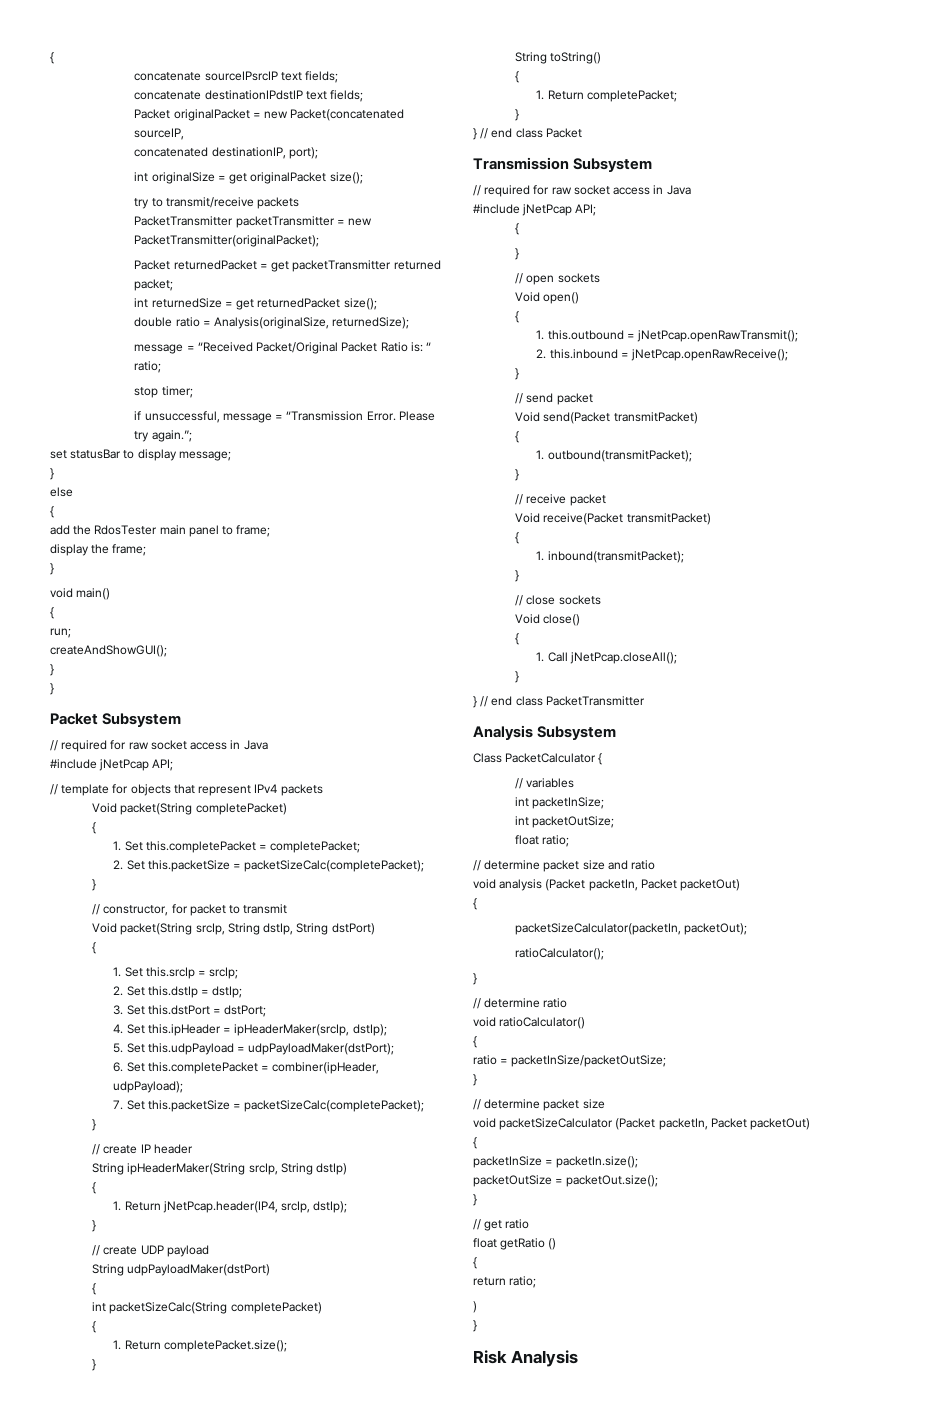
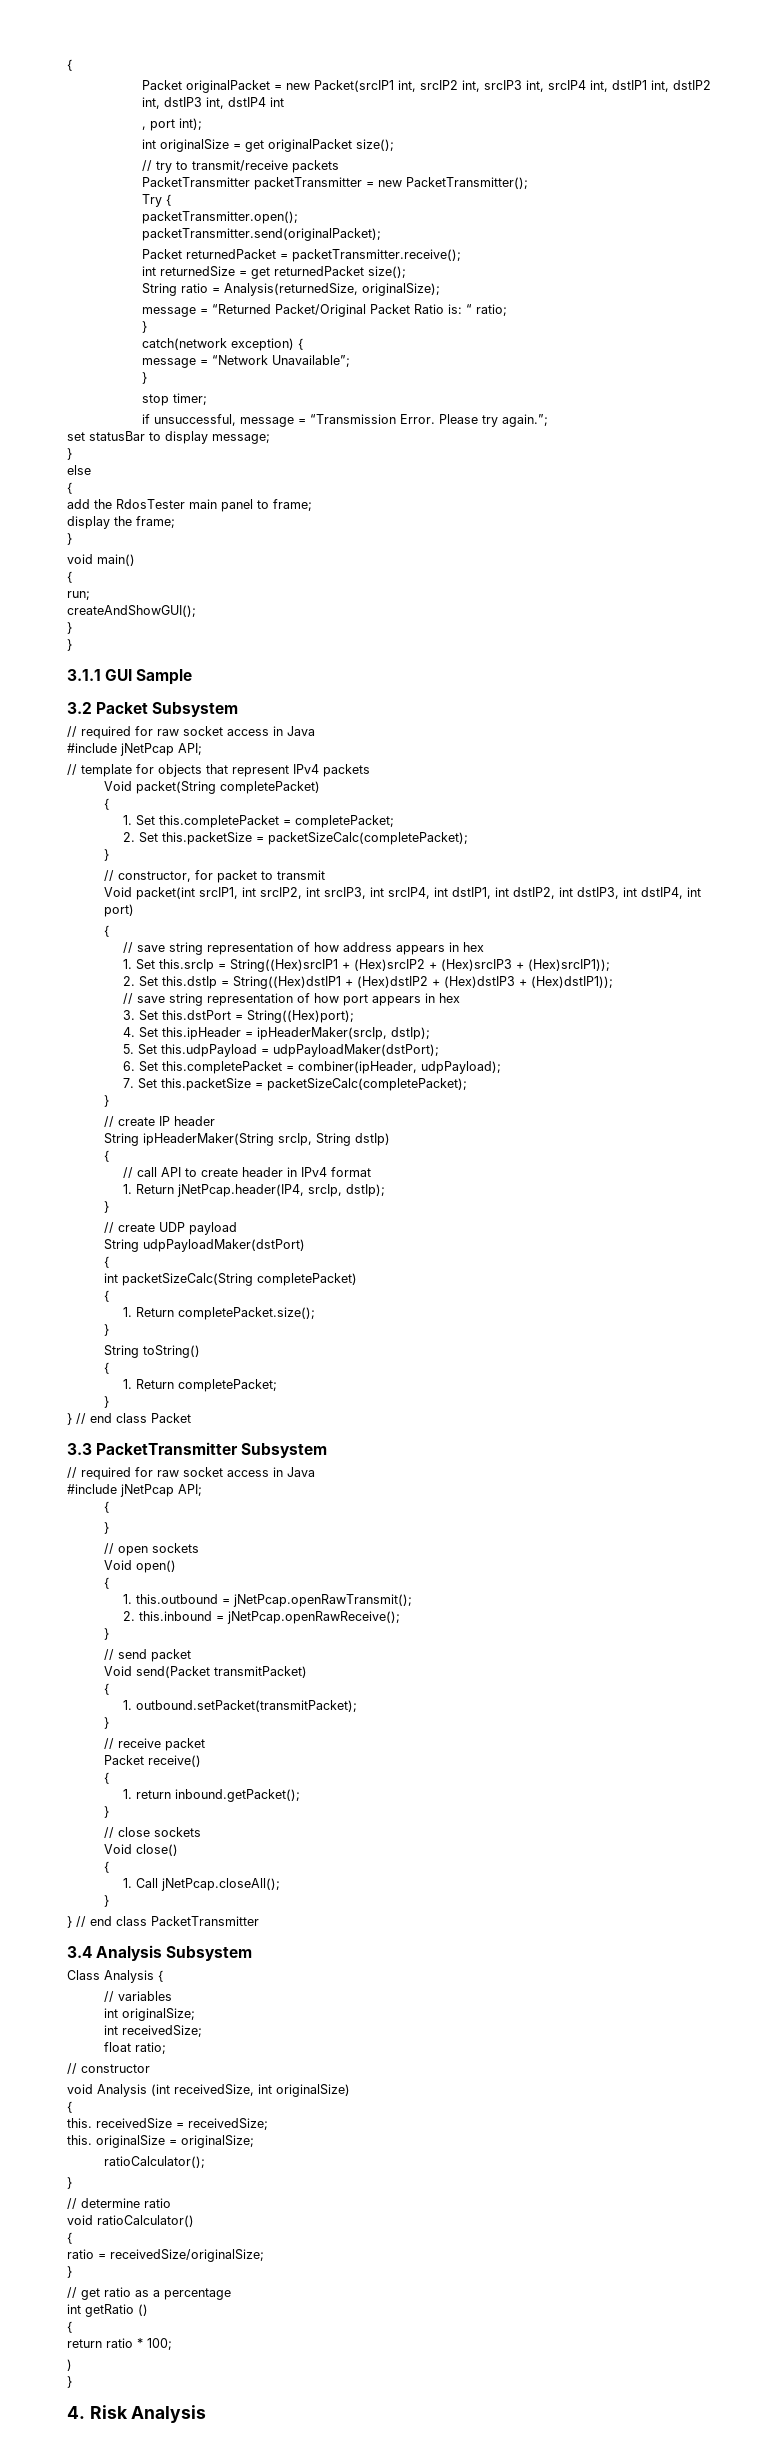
[50,52,54,64] [134,71,339,83] [134,90,364,102] [134,109,405,121] [134,128,185,140] [134,147,318,159] { // concatenate sourceIPsrcIP text fields; // concatenate destinationIPdstIP text fields; // Packet originalPacket = new Packet(concatenated sourceIP, // concatenated destinationIP, port); -> [67,59,72,71] [141,80,711,93] [141,97,284,109] [141,118,202,131] { // Packet originalPacket = new Packet(srcIP1 int, srcIP2 int, srcIP3 int, srcIP4 int, dstIP1 int, dstIP2 int, dstIP3 int, dstIP4 int // , port int);
(363, 178) none -> [141,160,152,171] //
[134,235,320,247] PacketTransmitter(originalPacket); -> [405,177,528,189] [141,194,171,207] [141,211,298,224] [141,228,381,241] PacketTransmitter(); // Try { // packetTransmitter.open(); // packetTransmitter.send(originalPacket);
[271,260,441,272] [134,279,174,291] get packetTransmitter returned packet; -> [291,249,461,262] packetTransmitter.receive();
[134,317,410,329] [134,342,253,354] double ratio = Analysis(originalSize, returnedSize); // message = “Received -> [141,283,440,296] [141,304,271,317] String ratio = Analysis(returnedSize, originalSize); // message = “Returned
(162, 367) none -> [141,321,147,333] [141,338,303,351] [141,355,350,368] [141,372,147,384] // } // catch(network exception) { // message = “Network Unavailable”; // }
(54, 689) none -> [67,669,193,685] [67,702,92,714] 3.1.1 GUI Sample // 3.2
[120,923,375,935] [92,942,97,954] [113,967,239,979] [113,986,243,998] packet(String srcIp, String dstIp, String dstPort) // { // 1. Set this.srcIp = srcIp; // 2. Set this.dstIp = dstIp; -> [136,887,702,900] [104,904,135,917] [104,925,110,937] [122,942,484,955] [122,959,610,972] [122,976,613,989] [122,993,460,1006] packet(int srcIP1, int srcIP2, int srcIP3, int srcIP4, int dstIP1, int dstIP2, int dstIP3, int dstIP4, int port) // { // // save string representation of how address appears in hex // 1. Set this.srcIp = String((Hex)srcIP1 + (Hex)srcIP2 + (Hex)srcIP3 + (Hex)srcIP1)); // 2. Set this.dstIp = String((Hex)dstIP1 + (Hex)dstIP2 + (Hex)dstIP3 + (Hex)dstIP1)); // // save string representation of how port appears in hex
[224,1005,267,1017] dstPort; -> [246,1010,354,1023] String((Hex)port);
(97, 1188) none -> [122,1167,371,1178] // // call API to create header in IPv4 format
[473,157,569,170] Transmission -> [67,1442,239,1455] 3.3 PacketTransmitter
[547,450,692,462] outbound(transmitPacket); -> [135,1700,357,1712] outbound.setPacket(transmitPacket);
[515,513,711,525] [515,532,520,544] [536,551,684,563] Void receive(Packet transmitPacket) // { // 1. inbound(transmitPacket); -> [104,1755,202,1767] [104,1772,110,1784] [122,1789,300,1802] Packet receive() // { // 1. return inbound.getPacket();
(645, 701) none -> [67,1946,92,1958] 3.4
[505,753,597,763] PacketCalculator -> [104,1970,154,1983] Analysis
[532,797,605,809] [515,816,615,828] packetInSize; // int packetOutSize; -> [122,2008,196,2021] [104,2025,203,2037] originalSize; // int receivedSize;
[484,860,656,872] [473,879,741,891] [473,898,477,910] [515,923,748,935] determine packet size and ratio // void analysis (Packet packetIn, Packet packetOut) // { // packetSizeCalculator(packetIn, packetOut); -> [81,2064,150,2073] [67,2084,350,2097] [67,2101,72,2113] [67,2118,268,2130] [67,2135,254,2148] constructor // void Analysis (int receivedSize, int originalSize) // { // this. receivedSize = receivedSize; // this. originalSize = originalSize;
[511,1055,667,1067] [473,1074,477,1086] [473,1099,605,1111] [473,1118,811,1130] [473,1137,477,1149] [473,1156,639,1168] [473,1175,659,1187] packetInSize/packetOutSize; // } // // determine packet size // void packetSizeCalculator (Packet packetIn, Packet packetOut) // { // packetInSize = packetIn.size(); // packetOutSize = packetOut.size(); -> [110,2249,264,2262] receivedSize/originalSize;
[473,1238,497,1248] // float -> [135,2288,231,2300] [67,2304,81,2314] as a percentage // int
[509,1276,537,1288] ratio; -> [106,2338,172,2350] ratio * 100;
(477, 1326) none -> [67,2406,85,2419] 4.

